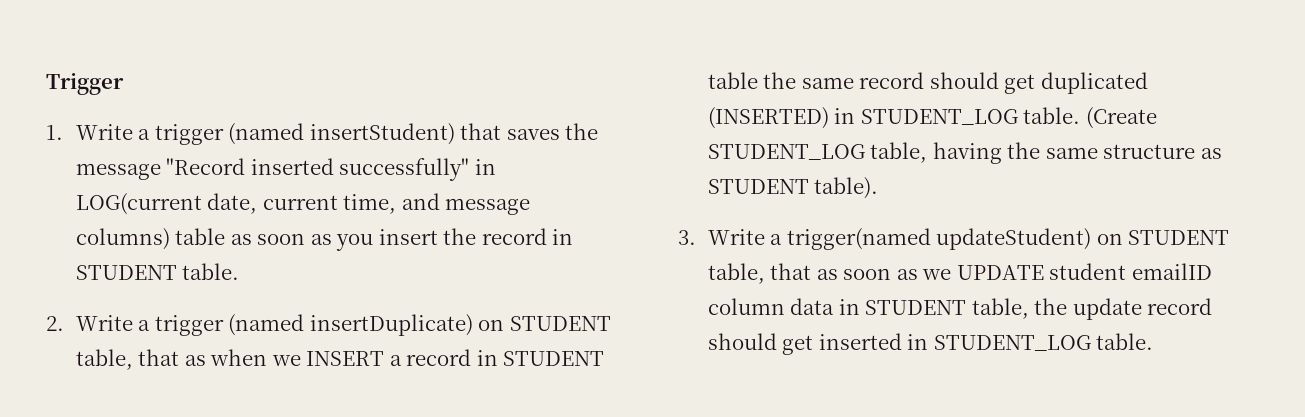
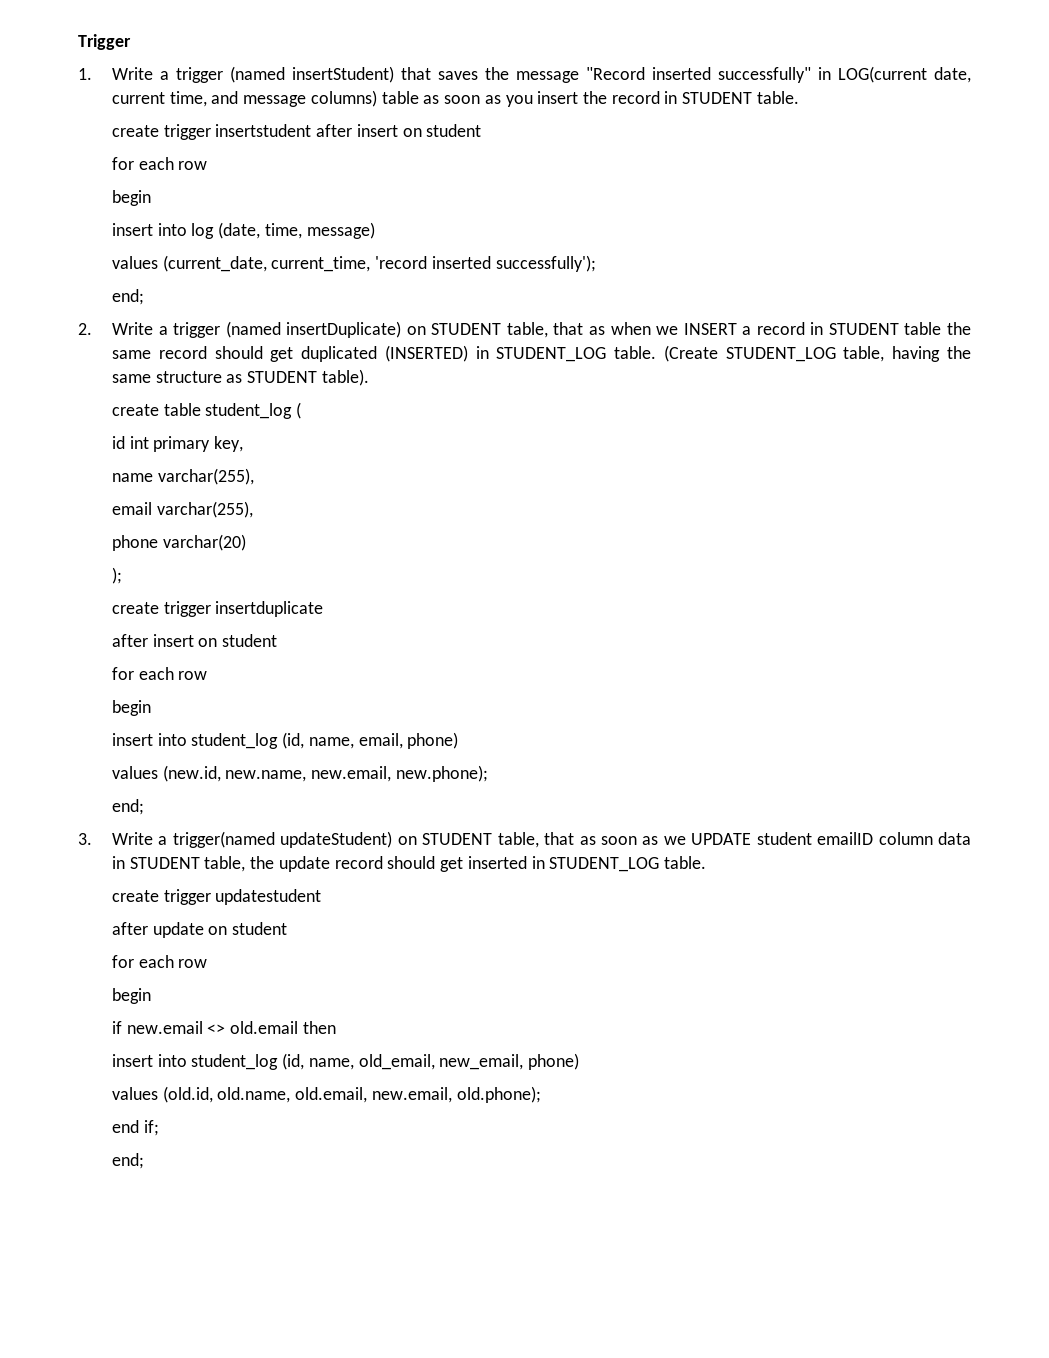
(240, 271) none -> [112,124,482,140] [112,157,208,170] [112,190,152,206] [112,222,375,239] [112,255,596,272] [112,289,145,305] // create trigger insertstudent after insert on student // for each row // begin // insert into log (date, time, message) // values (current_date, current_time, 'record inserted successfully'); // end;
(879, 188) none -> [112,402,302,419] [112,436,244,452] [112,468,254,485] [112,501,253,518] [112,534,246,551] [112,567,123,584] [112,601,324,617] [112,634,278,647] [112,667,208,680] [112,700,152,716] [112,732,459,749] [112,765,488,782] [112,799,145,815] // create table student_log ( // id int primary key, // name varchar(255), // email varchar(255), // phone varchar(20) // ); // create trigger insertduplicate // after insert on student // for each row // begin // insert into student_log (id, name, email, phone) // values (new.id, new.name, new.email, new.phone); // end;
(1154, 341) none -> [112,889,322,905] [112,922,288,938] [112,955,208,968] [112,988,152,1004] [112,1021,336,1034] [112,1053,580,1070] [112,1086,541,1103] [112,1120,159,1136] [112,1153,145,1169] // create trigger updatestudent // after update on student // for each row // begin // if new.email <> old.email then // insert into student_log (id, name, old_email, new_email, phone) // values (old.id, old.name, old.email, new.email, old.phone); // end if; // end;

